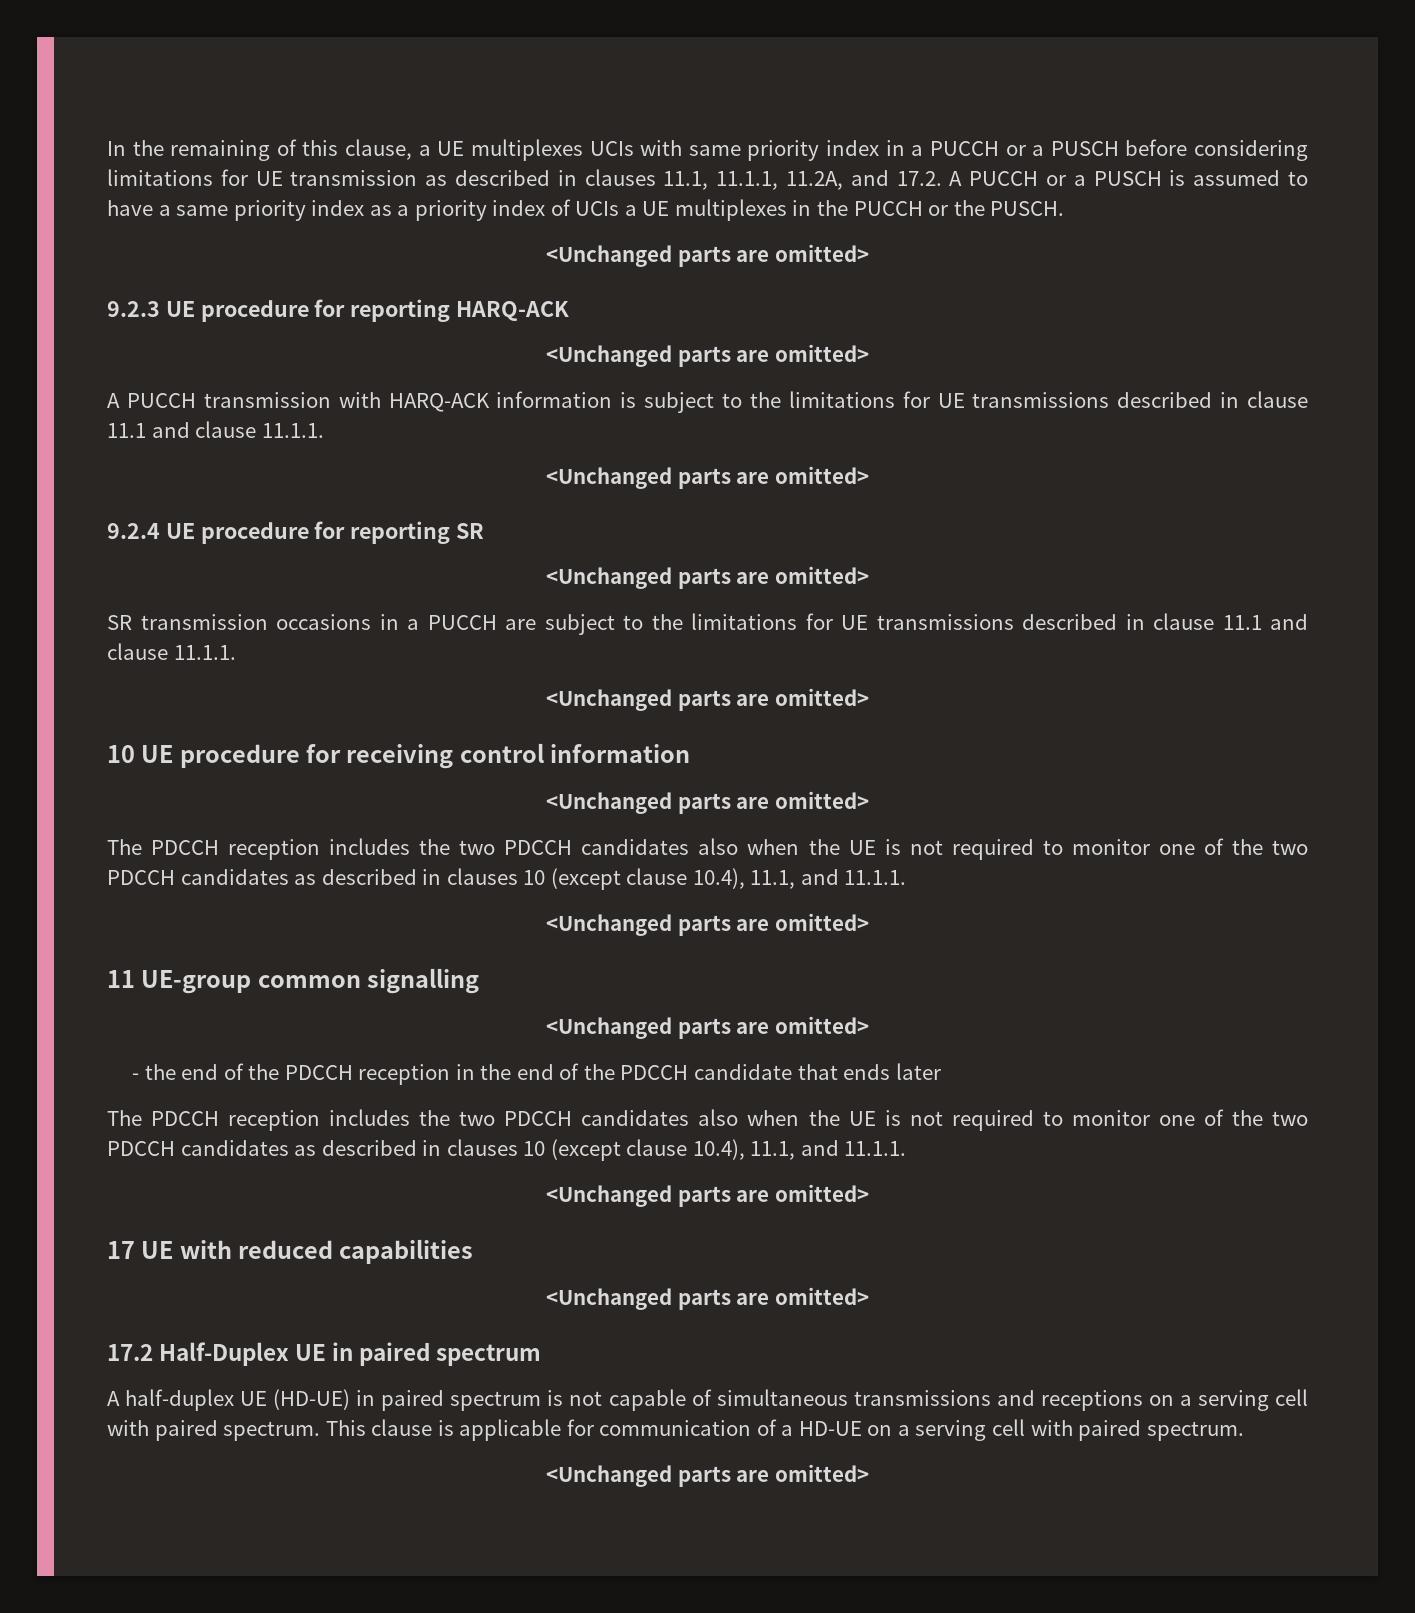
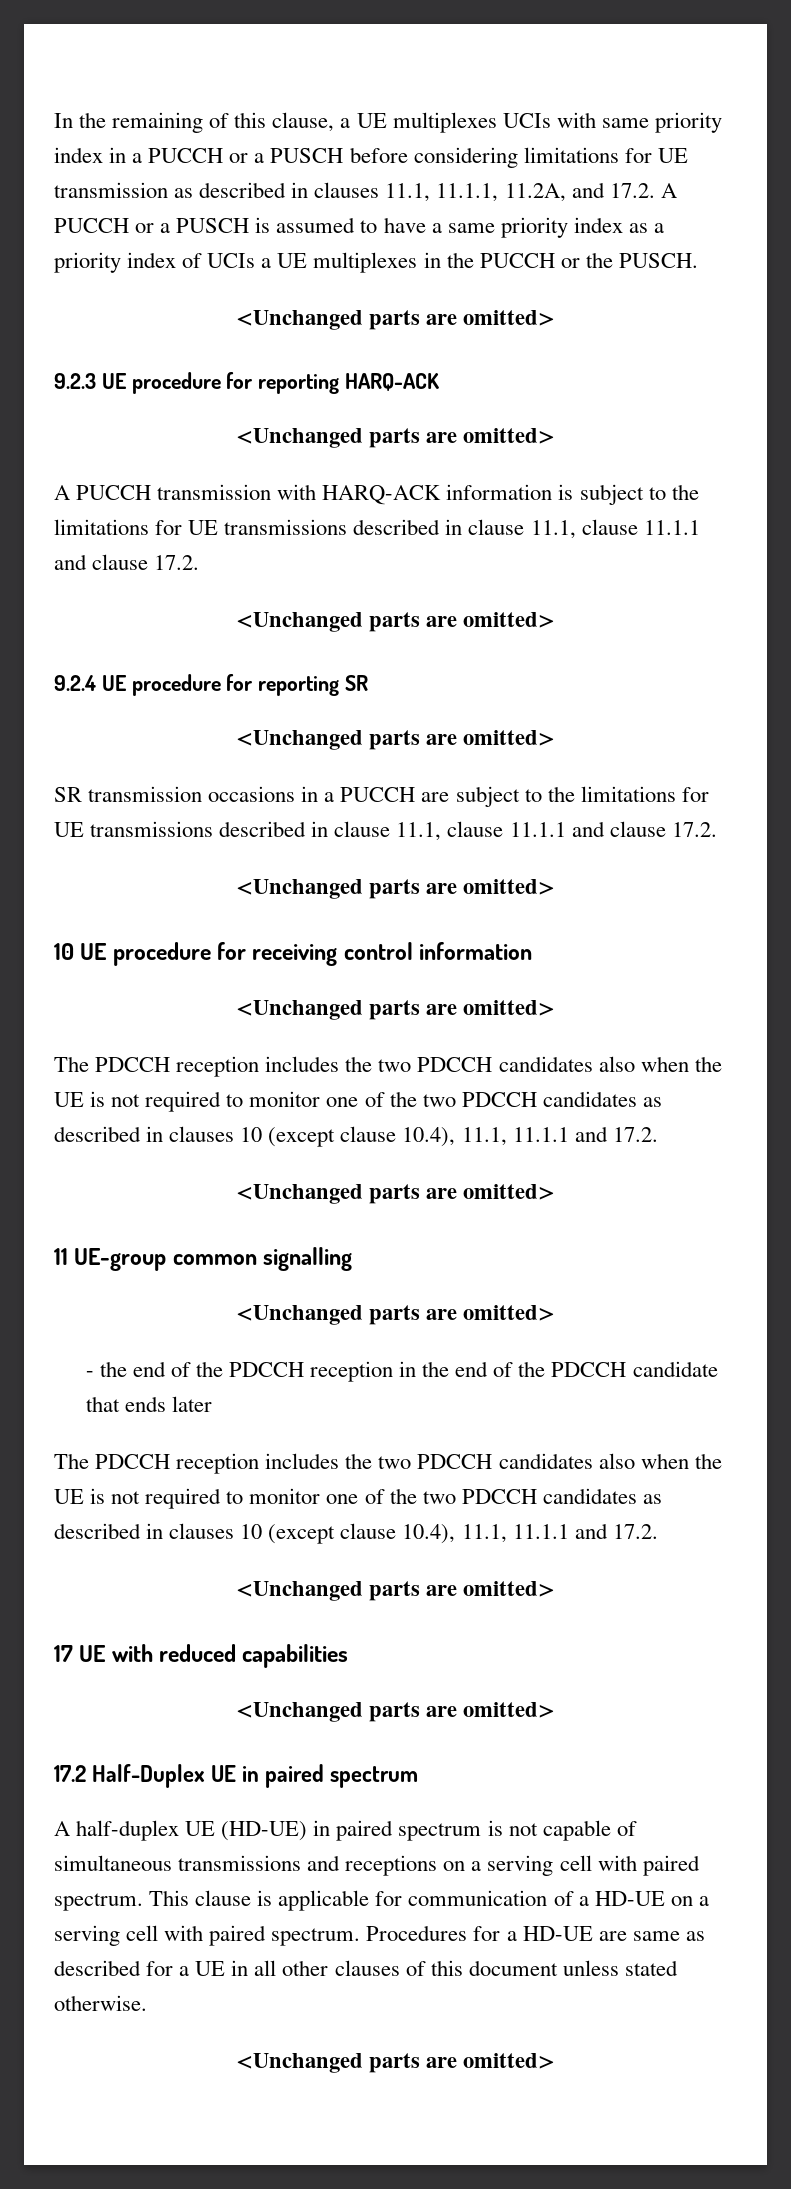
[107,421,324,438] 11.1 and clause 11.1.1. -> [530,519,700,539] [54,554,200,570] 11.1, clause 11.1.1 and clause 17.2.
[1222,614,1308,630] [107,643,236,660] 11.1 and clause 11.1.1. -> [396,821,717,841] 11.1, clause 11.1.1 and clause 17.2.
[800,869,907,885] and 11.1.1. -> [512,1126,658,1142] 11.1.1 and 17.2.
[800,1140,907,1156] and 11.1.1. -> [512,1523,658,1539] 11.1.1 and 17.2.
(1244, 1431) none -> [366,1925,705,1941] [54,1960,678,1976] [54,1995,147,2011] Procedures for a HD-UE are same as described for a UE in all other clauses of this document unless stated otherwise.

